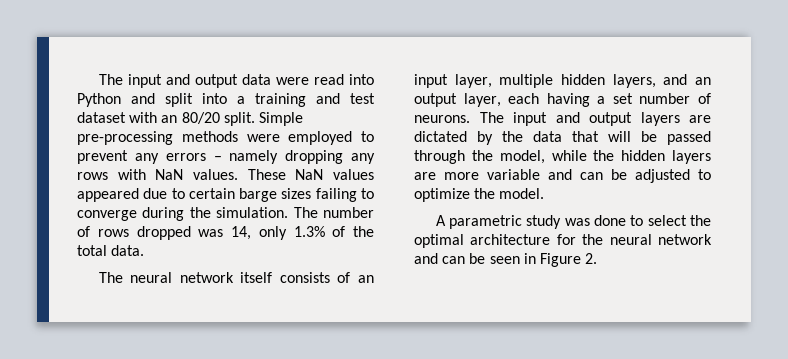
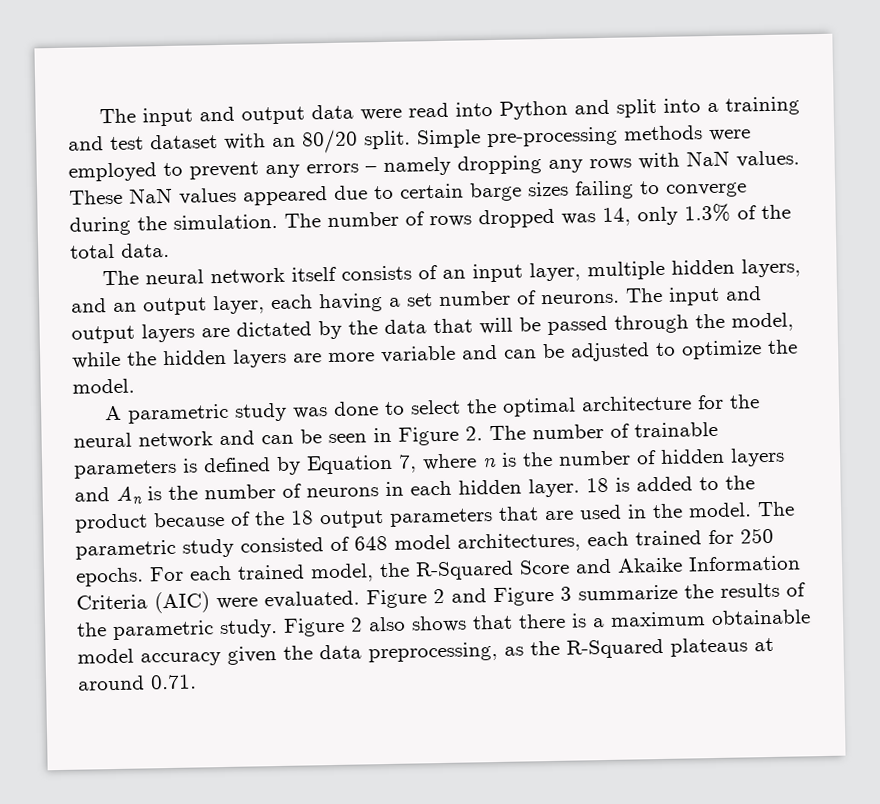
(598, 258) none -> [489,421,718,441] [74,447,785,479] [74,475,755,505] [75,501,795,533] [75,527,774,560] [75,555,801,587] [76,582,806,614] [76,609,811,641] [77,637,774,667] [77,674,197,691] The number of trainable parameters is defined by Equation 7, where n is the number of hidden layers and An is the number of neurons in each hidden layer. 18 is added to the product because of the 18 output parameters that are used in the model. The parametric study consisted of 648 model architectures, each trained for 250 epochs. For each trained model, the R-Squared Score and Akaike Information Criteria (AIC) were evaluated. Figure 2 and Figure 3 summarize the results of the parametric study. Figure 2 also shows that there is a maximum obtainable model accuracy given the data preprocessing, as the R-Squared plateaus at around 0.71.

